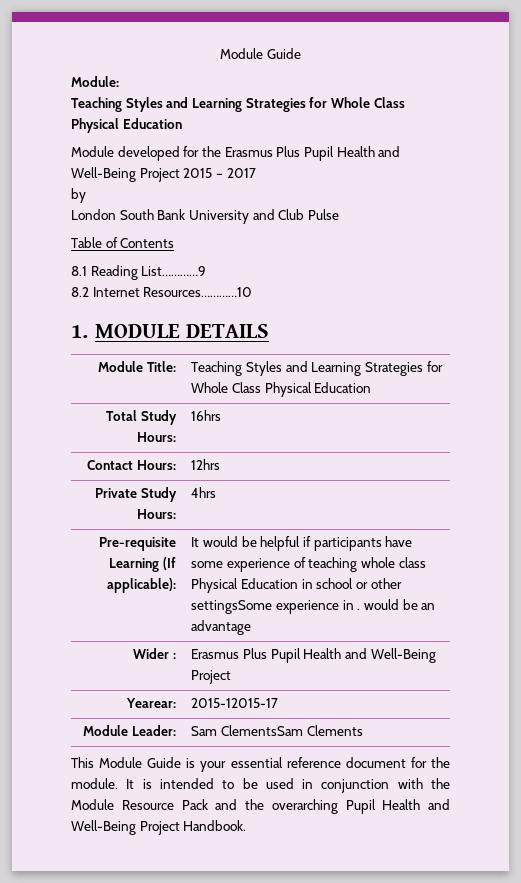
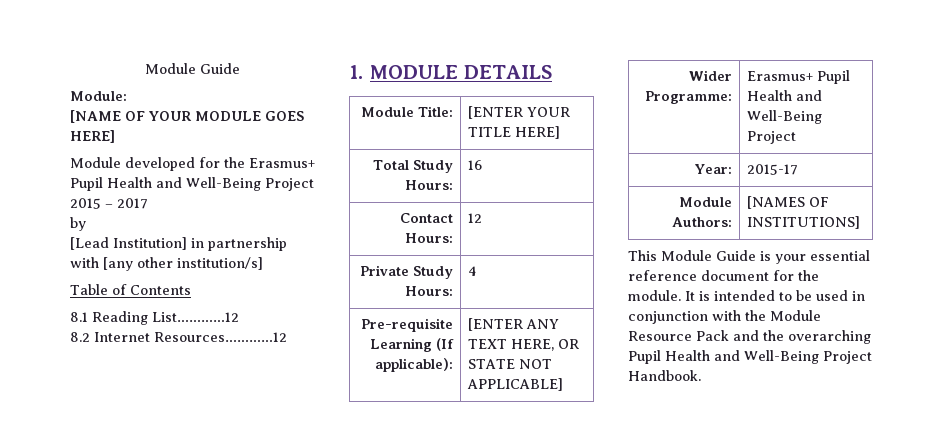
[71,97,405,112] [71,118,182,133] Teaching Styles and Learning Strategies for Whole Class Physical Education -> [70,110,304,123] [70,130,115,143] [NAME OF YOUR MODULE GOES HERE]
[224,146,301,157] Erasmus Plus -> [249,158,315,168] Erasmus+
[71,209,339,224] London South Bank University and Club Pulse -> [70,237,287,251] [70,257,263,271] [Lead Institution] in partnership with [any other institution/s]
[141,266,207,276] List…………9 -> [152,312,239,322] List…………12
[143,287,253,297] Resources…………10 -> [154,332,287,342] Resources…………12
[191,361,443,376] [191,382,372,397] Teaching Styles and Learning Strategies for Whole Class Physical Education -> [468,106,571,119] [468,126,561,139] [ENTER YOUR TITLE HERE]
[191,410,222,421] 16hrs -> [468,160,483,170] 16
[191,459,221,470] 12hrs -> [468,213,483,223] 12
[191,487,217,498] 4hrs -> [468,266,478,276] 4
[191,536,413,551] [191,557,426,572] [191,578,402,593] [191,599,436,614] [191,620,252,635] [133,648,176,659] [191,648,267,659] It would be helpful if participants have some experience of teaching whole class Physical Education in school or other settingsSome experience in . would be an advantage // Wider : | Erasmus Plus -> [468,318,560,331] [468,339,580,351] [468,359,553,369] [467,378,564,391] [688,70,732,81] [644,91,732,104] [747,71,814,81] [ENTER ANY TEXT HERE, OR STATE NOT APPLICABLE] // Wider Programme: | Erasmus+
[125,698,176,708] [191,698,279,708] [83,725,176,736] [191,725,363,736] Yearear: | 2015-12015-17 // Module Leader: | Sam ClementsSam Clements -> [694,164,732,174] [747,164,799,175] [678,197,732,207] [671,217,732,227] [747,196,830,209] [747,216,861,229] Year: | 2015-17 // Module Authors: | [NAMES OF INSTITUTIONS]

